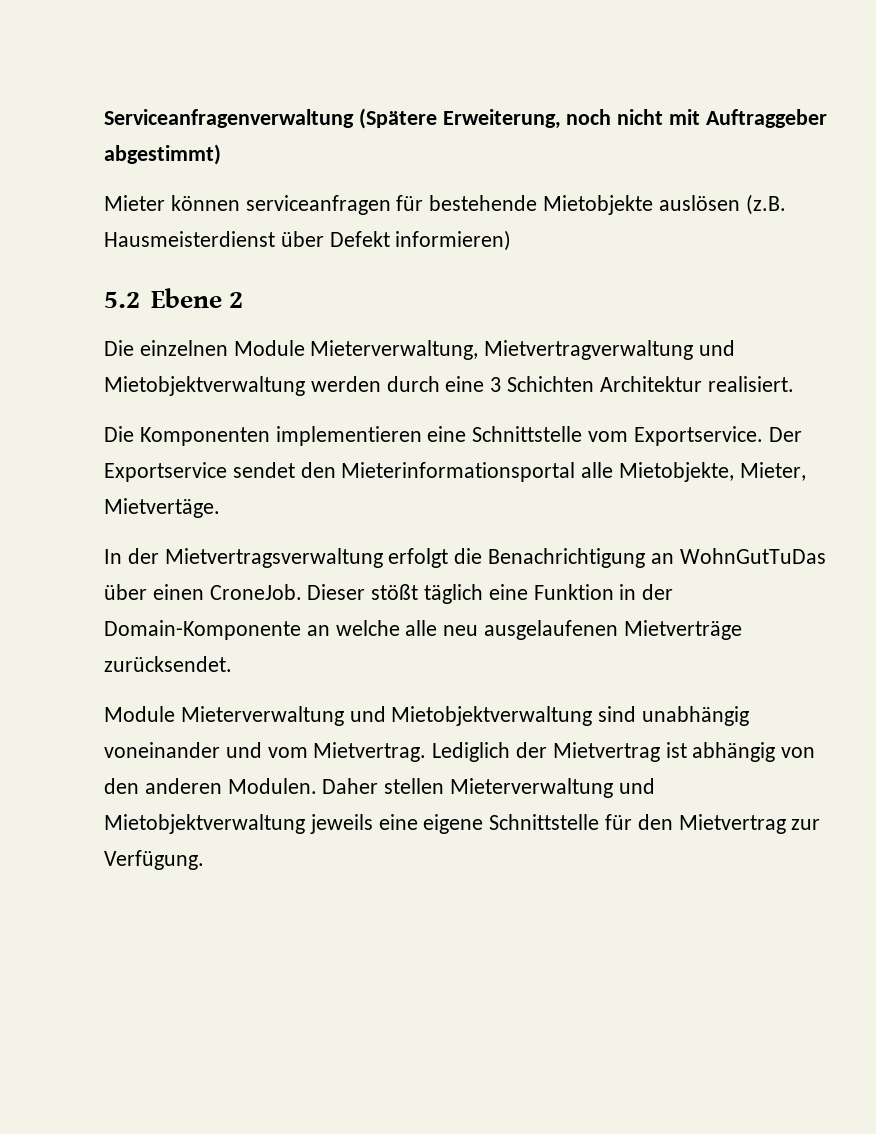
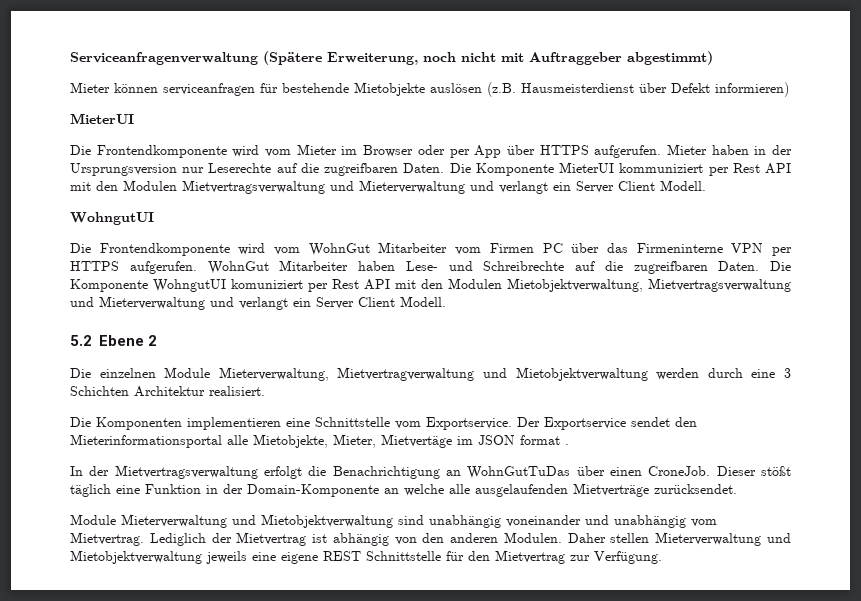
(512, 240) none -> [70,113,134,124] [70,144,792,158] [70,162,792,176] [70,180,706,194] [70,212,154,225] [70,242,792,256] [70,260,791,274] [70,278,791,292] [70,296,446,310] // MieterUI // Die Frontendkomponente wird vom Mieter im Browser oder per App über HTTPS aufgerufen. Mieter haben in der Ursprungsversion nur Leserechte auf die zugreifbaren Daten. Die Komponente MieterUI kommuniziert per Rest API mit den Modulen Mietvertragsverwaltung und Mieterverwaltung und verlangt ein Server Client Modell. // WohngutUI // Die Frontendkomponente wird vom WohnGut Mitarbeiter vom Firmen PC über das Firmeninterne VPN per HTTPS aufgerufen. WohnGut Mitarbeiter haben Lese- und Schreibrechte auf die zugreifbaren Daten. Die Komponente WohngutUI komuniziert per Rest API mit den Modulen Mietobjektverwaltung, Mietvertragsverwaltung und Mieterverwaltung und verlangt ein Server Client Modell.
[104,498,220,518] Mietvertäge. -> [381,434,569,448] Mietvertäge im JSON format .
[443,620,619,640] neu ausgelaufenen -> [475,484,568,497] ausgelaufenden
(262, 750) none -> [614,515,686,528] unabhängig
(484, 824) none -> [323,551,361,561] REST

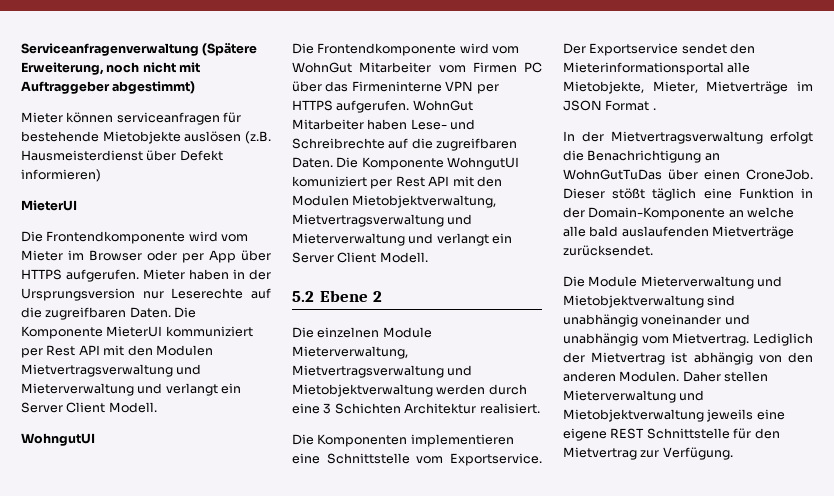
[337,367,475,381] Mietvertragverwaltung -> [292,365,444,378] Mietvertragsverwaltung
[381,434,452,448] Mietvertäge -> [706,81,789,94] Mietverträge
[520,435,560,445] format -> [605,100,650,111] Format
[475,484,568,497] ausgelaufenden -> [589,226,709,237] bald auslaufenden
(737, 489) none -> [563,276,585,287] Die

